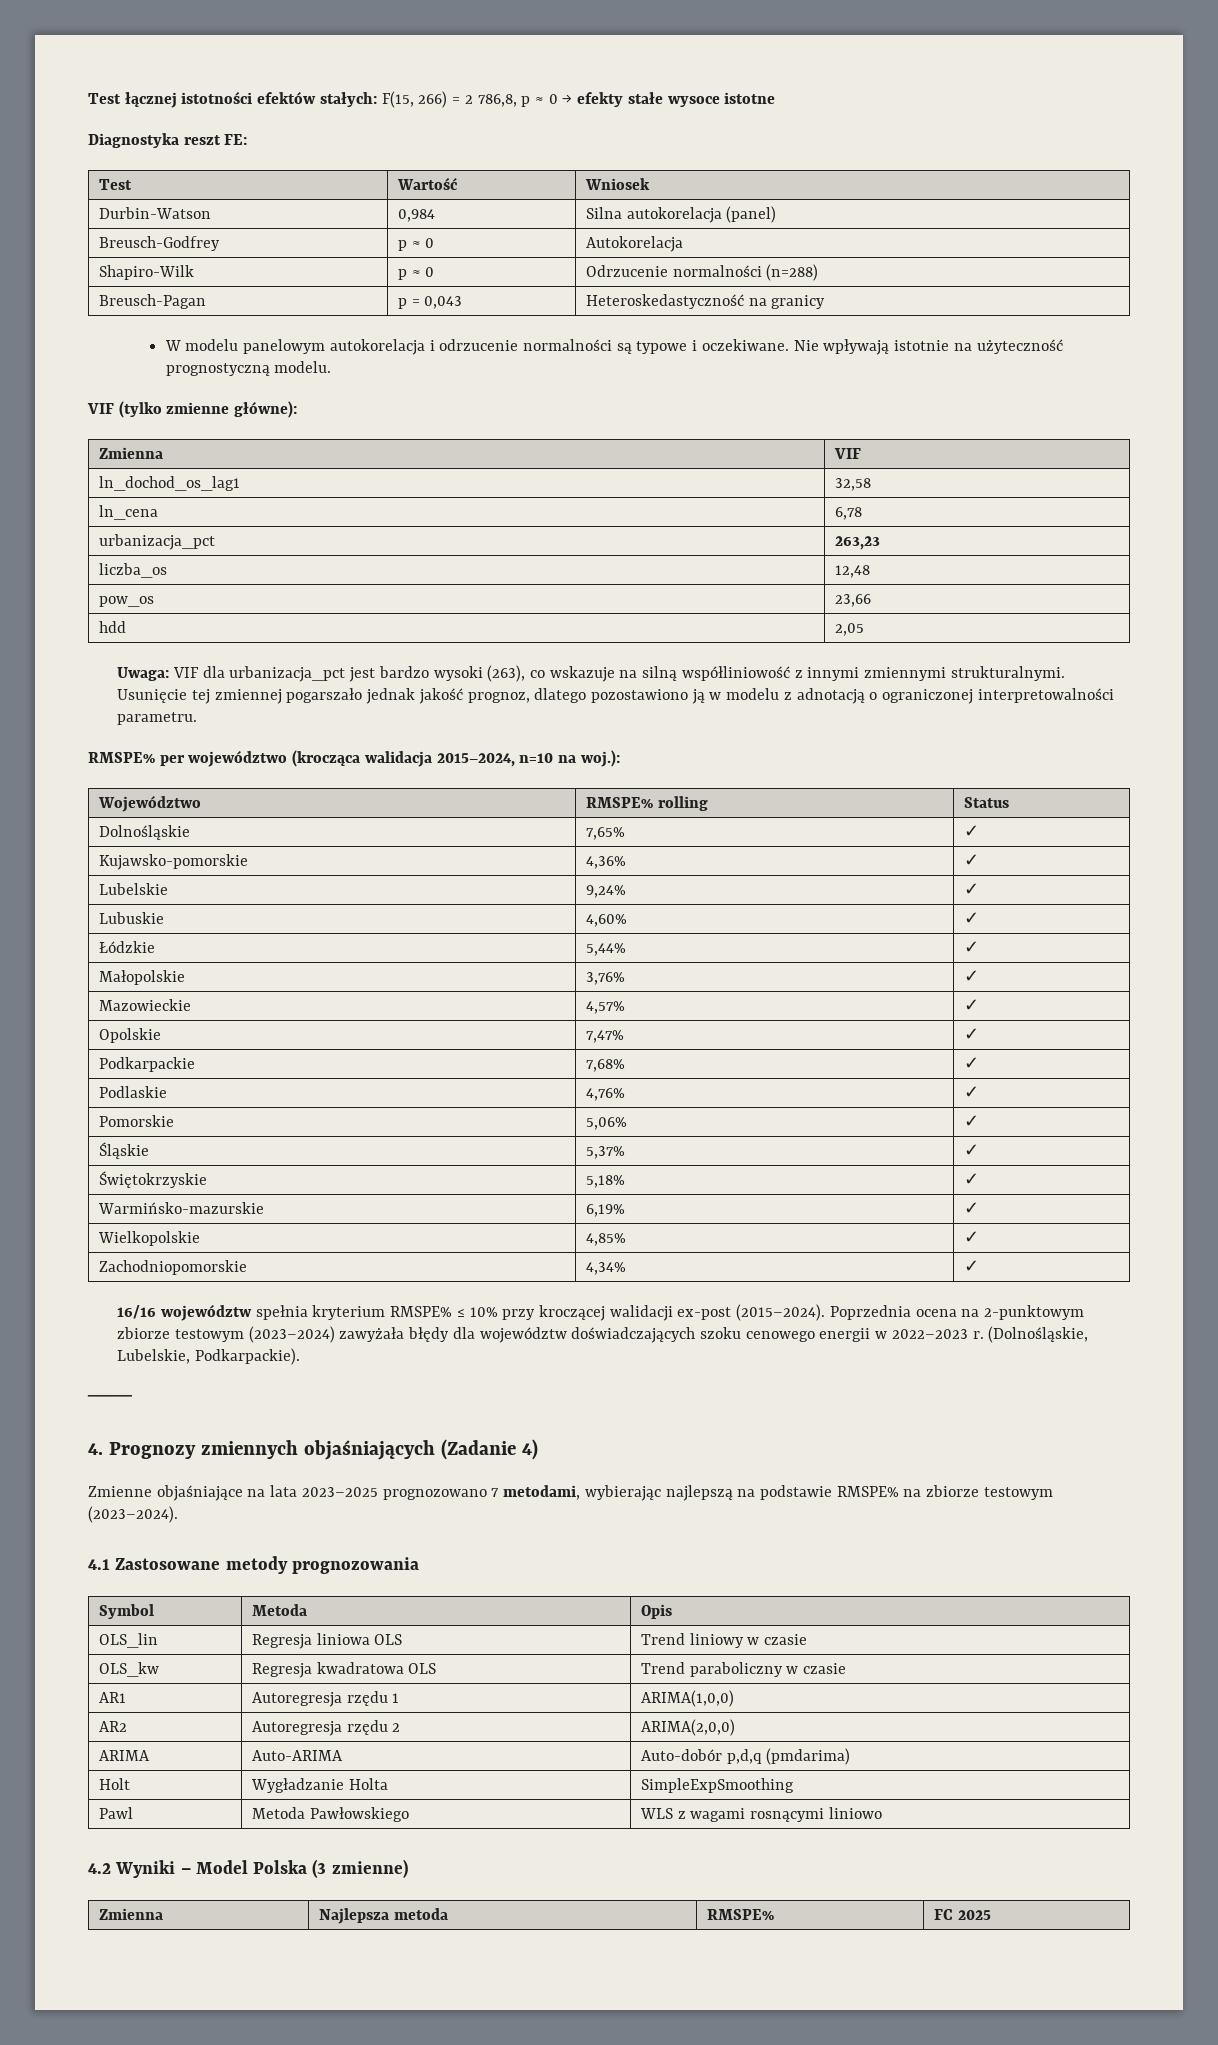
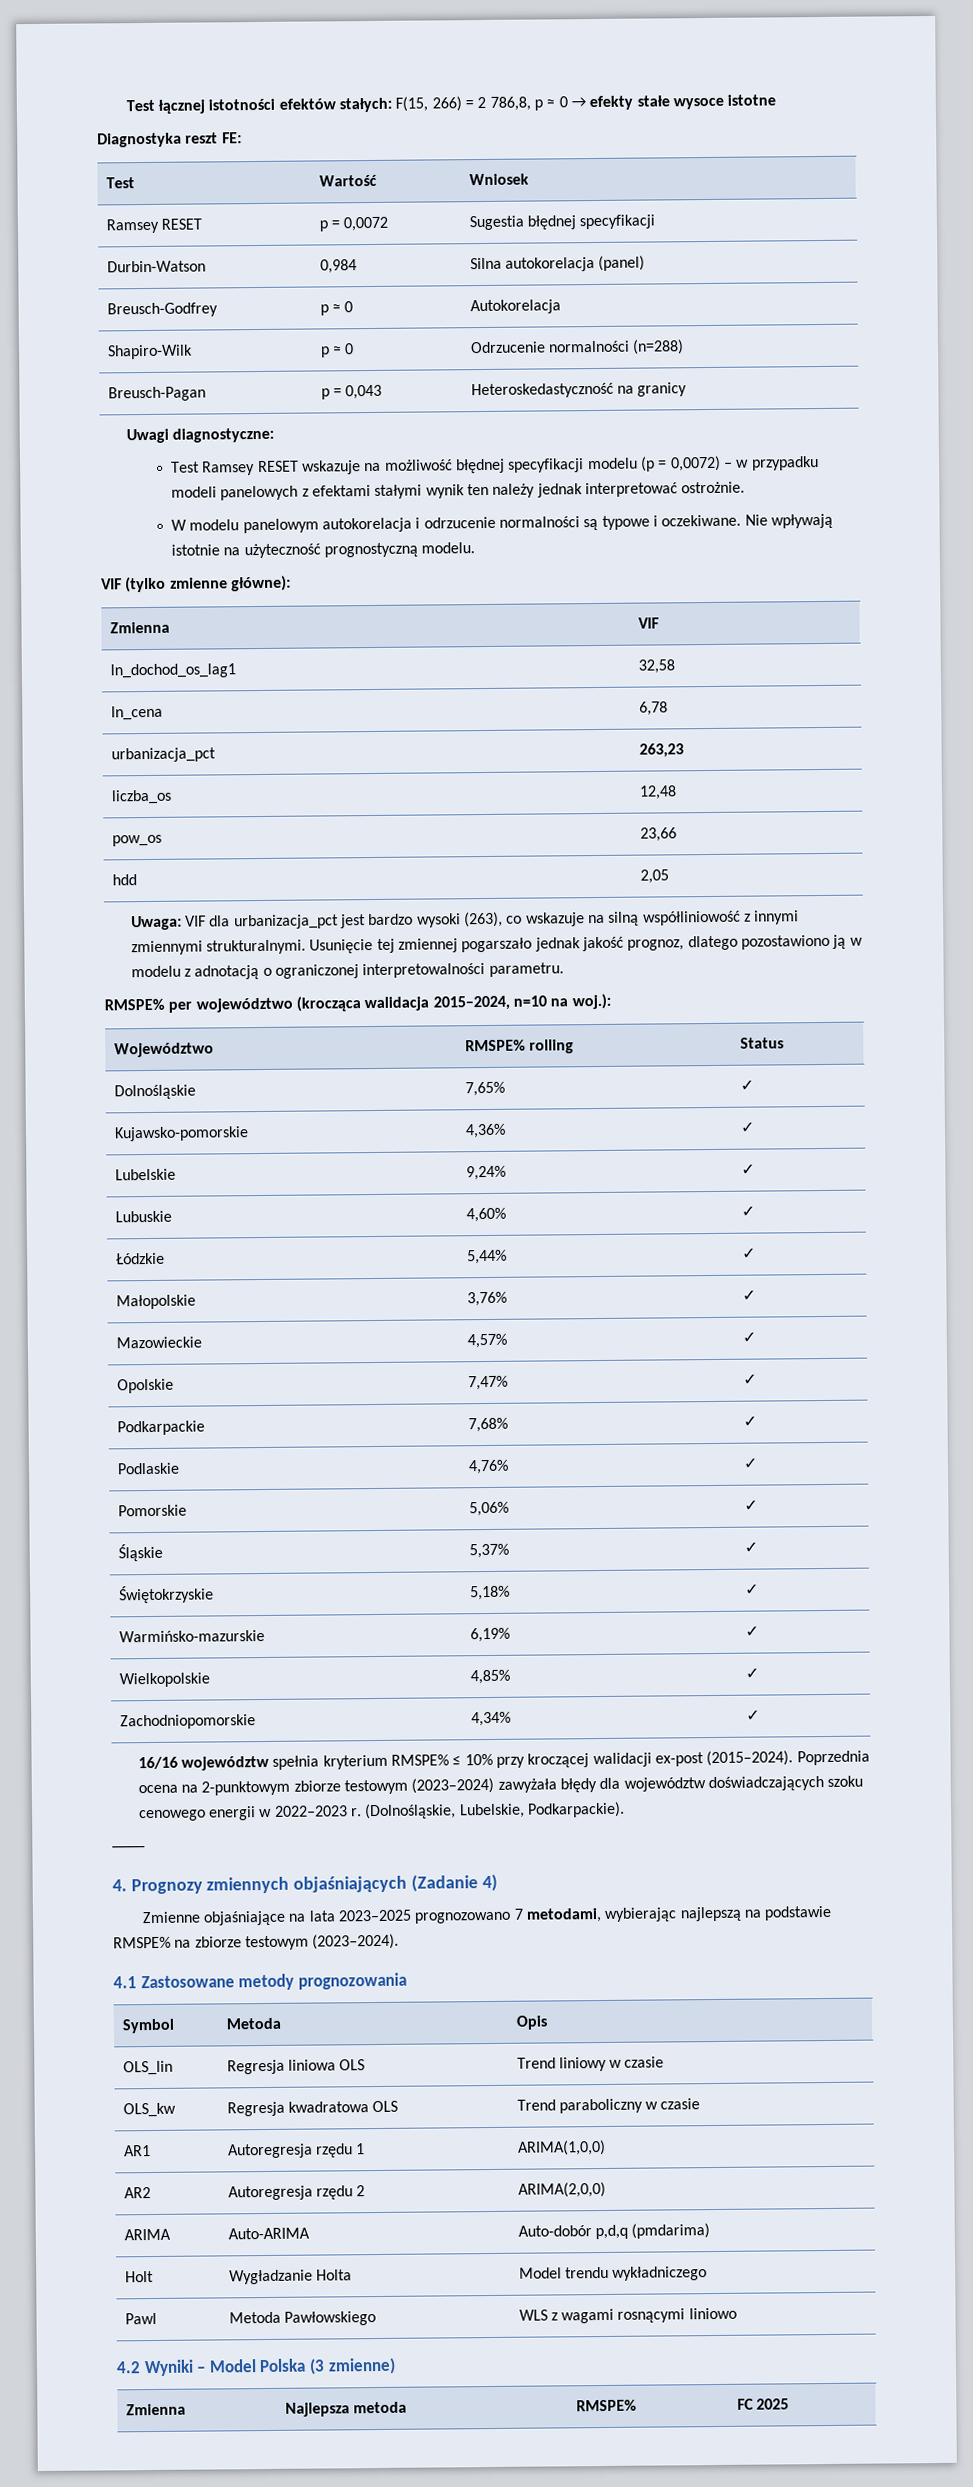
(650, 184) none -> [105,218,202,234] [318,216,389,232] [468,214,656,231] // Ramsey RESET | p = 0,0072 | Sugestia błędnej specyfikacji
(826, 302) none -> [125,427,275,444] [171,455,819,476] [171,481,746,501] // Uwagi diagnostyczne: // Test Ramsey RESET wskazuje na możliwość błędnej specyfikacji modelu (p = 0,0072) – w przypadku modeli panelowych z efektami stałymi wynik ten należy jednak interpretować ostrożnie.
[640,1778,794,1793] SimpleExpSmoothing -> [518,2266,708,2281] Model trendu wykładniczego

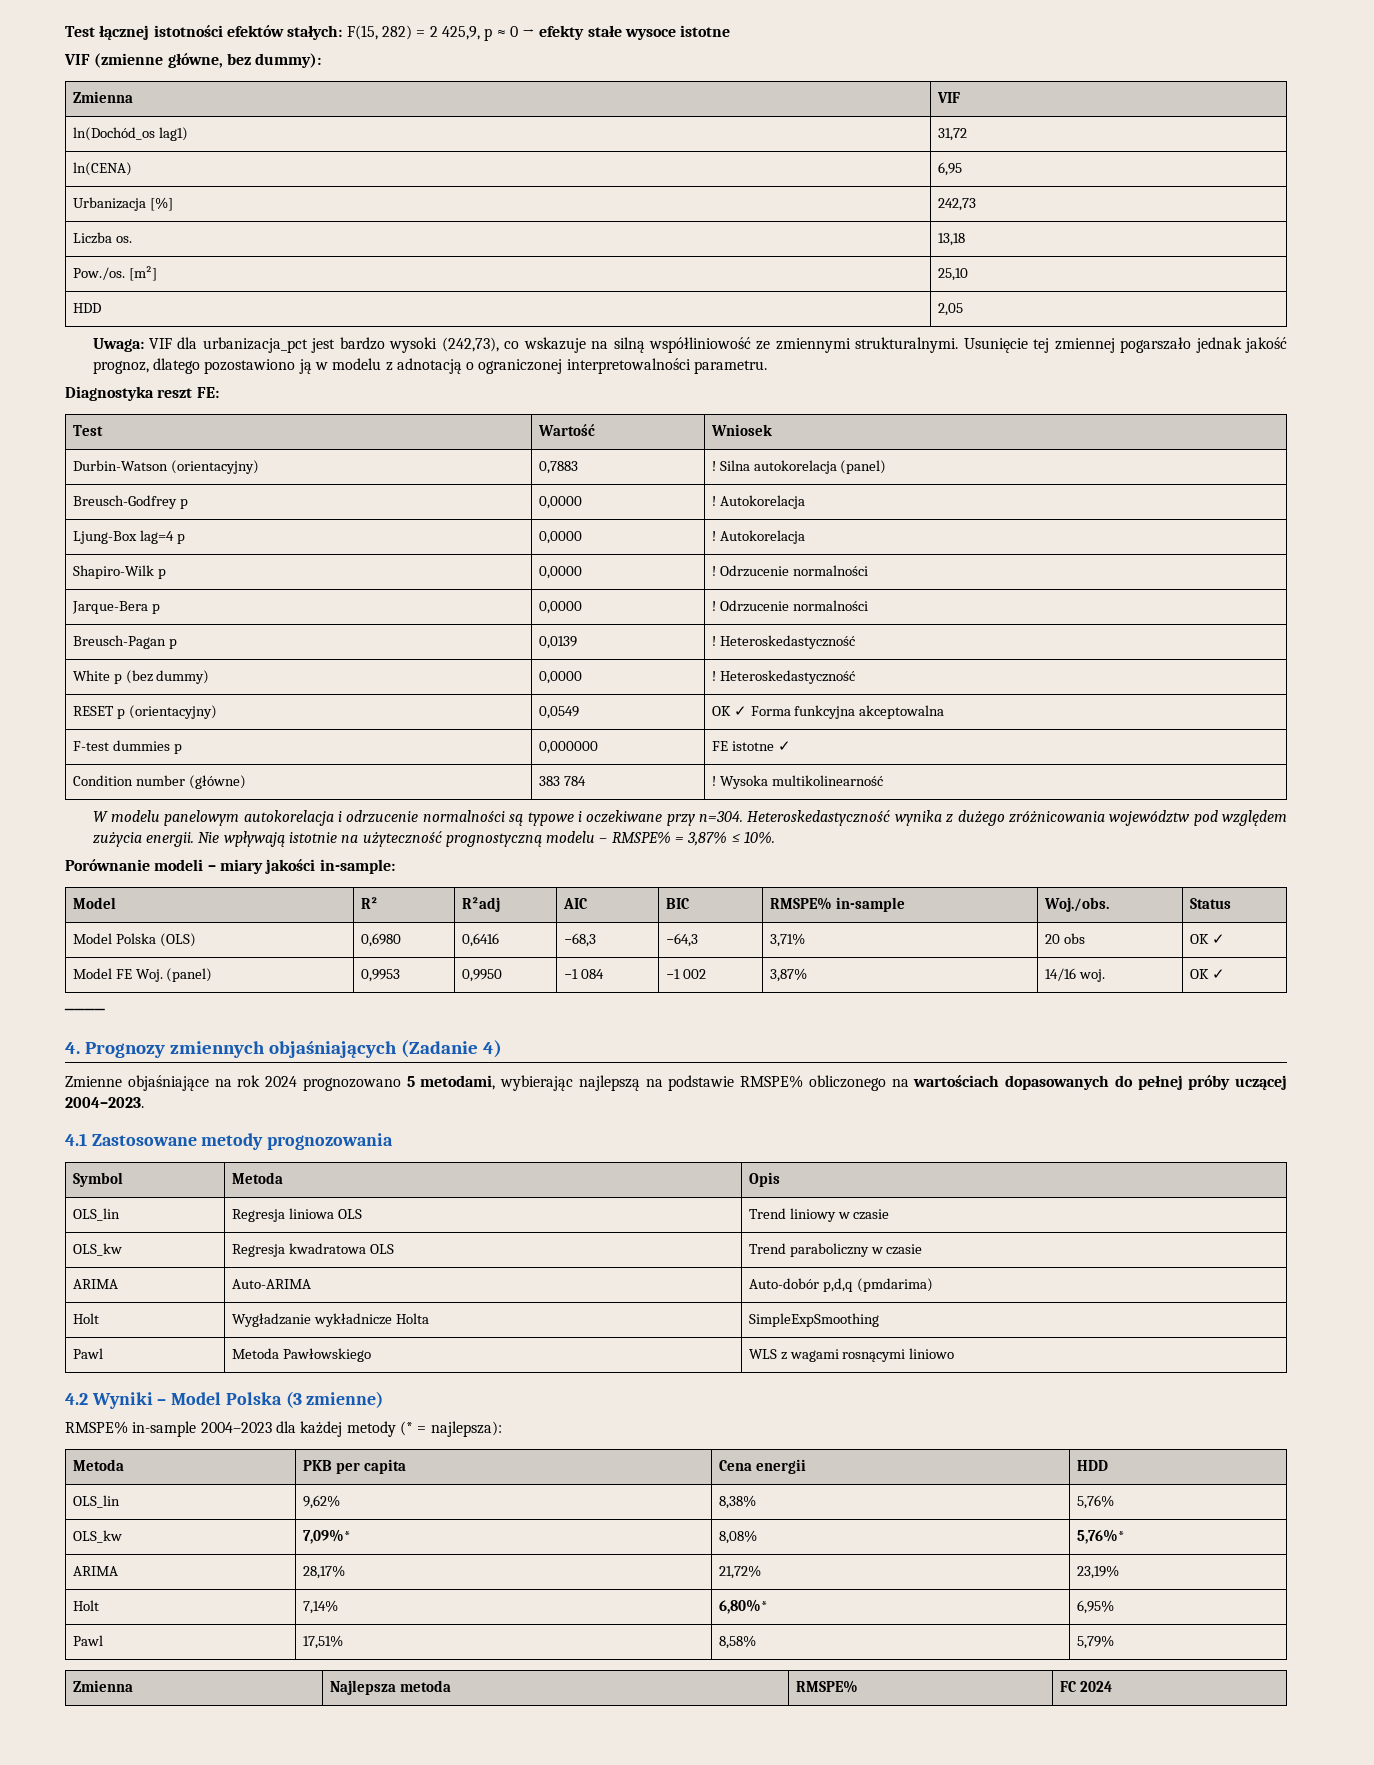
[431,96,462,112] 266) -> [381,25,412,40] 282)
[489,96,531,111] 786,8, -> [441,26,480,40] 425,9,
[97,132,242,148] [105,177,135,189] [318,174,377,187] [468,173,529,186] [105,218,202,234] [318,216,389,232] [468,214,656,231] [106,260,206,273] [319,259,357,274] [469,255,646,272] [106,302,218,318] [319,301,354,316] [469,299,561,315] [106,344,193,360] [320,343,355,358] [469,339,685,355] [107,386,206,402] [320,384,383,400] [470,382,688,399] [125,427,275,444] [171,455,819,476] [171,481,746,501] [171,513,833,534] [171,542,476,559] [101,575,291,593] [109,621,170,634] [637,617,659,629] [109,663,236,679] [637,659,675,674] [110,705,163,721] [638,701,668,716] [110,747,216,763] [638,743,684,758] [110,789,172,805] [638,785,677,800] [111,834,162,847] [639,827,677,842] [111,874,137,886] Diagnostyka reszt FE: // Test | Wartość | Wniosek // Ramsey RESET | p = 0,0072 | Sugestia błędnej specyfikacji // Durbin-Watson | 0,984 | Silna autokorelacja (panel) // Breusch-Godfrey | p ≈ 0 | Autokorelacja // Shapiro-Wilk | p ≈ 0 | Odrzucenie normalności (n=288) // Breusch-Pagan | p = 0,043 | Heteroskedastyczność na granicy // Uwagi diagnostyczne: // Test Ramsey RESET wskazuje na możliwość błędnej specyfikacji modelu (p = 0,0072) – w przypadku modeli panelowych z efektami stałymi wynik ten należy jednak interpretować ostrożnie. // W modelu panelowym autokorelacja i odrzucenie normalności są typowe i oczekiwane. Nie wpływają istotnie na użyteczność prognostyczną modelu. // VIF (tylko zmienne główne): // Zmienna | VIF // ln_dochod_os_lag1 | 32,58 // ln_cena | 6,78 // urbanizacja_pct | 263,23 // liczba_os | 12,48 // pow_os | 23,66 // hdd -> [64,53,322,68] [72,91,133,103] [936,92,960,103] [72,127,188,141] [937,128,967,141] [72,162,132,176] [937,162,962,176] [72,197,173,211] [937,198,976,211] [72,232,132,244] [937,233,965,246] [72,266,157,281] [937,268,968,281] [72,303,101,313] VIF (zmienne główne, bez dummy): // Zmienna | VIF // ln(Dochód_os lag1) | 31,72 // ln(CENA) | 6,95 // Urbanizacja [%] | 242,73 // Liczba os. | 13,18 // Pow./os. [m²] | 25,10 // HDD
[463,911,503,928] (263), -> [441,337,499,352] (242,73),
[743,910,800,925] z innymi -> [756,341,771,350] ze
[104,993,611,1013] [113,1042,214,1058] [464,1039,574,1054] RMSPE% per województwo (krocząca walidacja 2015–2024, n=10 na woj.): // Województwo | RMSPE% rolling -> [65,386,219,401] [72,425,103,436] [537,424,595,436] [710,424,772,436] [72,460,259,474] [538,461,578,474] [711,460,887,474] [72,495,188,509] [538,496,582,509] [711,495,805,509] [72,530,185,544] [538,531,582,544] [711,530,805,544] [72,565,166,579] [538,566,582,579] [711,565,868,577] [71,601,160,614] [538,601,582,614] [711,600,868,612] [72,635,177,649] [538,636,577,649] [711,635,855,649] [72,670,210,684] [538,671,582,684] [711,670,855,684] [72,705,217,719] [538,706,579,719] [711,705,945,719] [72,740,182,754] [538,741,598,754] [711,741,791,751] [72,775,246,789] [538,776,586,786] [711,775,883,789] [92,810,1287,826] [92,831,776,847] [65,859,395,874] [72,897,116,909] [360,897,378,909] [461,897,500,912] [562,898,587,909] [665,898,689,909] [769,897,905,912] [1043,897,1109,912] Diagnostyka reszt FE: // Test | Wartość | Wniosek // Durbin-Watson (orientacyjny) | 0,7883 | ! Silna autokorelacja (panel) // Breusch-Godfrey p | 0,0000 | ! Autokorelacja // Ljung-Box lag=4 p | 0,0000 | ! Autokorelacja // Shapiro-Wilk p | 0,0000 | ! Odrzucenie normalności // Jarque-Bera p | 0,0000 | ! Odrzucenie normalności // Breusch-Pagan p | 0,0139 | ! Heteroskedastyczność // White p (bez dummy) | 0,0000 | ! Heteroskedastyczność // RESET p (orientacyjny) | 0,0549 | OK ✓ Forma funkcyjna akceptowalna // F-test dummies p | 0,000000 | FE istotne ✓ // Condition number (główne) | 383 784 | ! Wysoka multikolinearność // W modelu panelowym autokorelacja i odrzucenie normalności są typowe i oczekiwane przy n=304. Heteroskedastyczność wynika z dużego zróżnicowania województw pod względem zużycia energii. Nie wpływają istotnie na użyteczność prognostyczną modelu – RMSPE% = 3,87% ≤ 10%. // Porównanie modeli – miary jakości in-sample: // Model | R² | R²adj | AIC | BIC | RMSPE% in-sample | Woj./obs.
[113,1084,196,1100] [464,1081,505,1097] [739,1079,754,1091] [113,1126,249,1142] [464,1123,506,1139] [739,1121,755,1133] [114,1168,176,1181] [465,1165,506,1181] [740,1163,755,1175] [114,1210,172,1223] [465,1207,506,1223] [740,1205,755,1217] [115,1252,165,1265] [466,1249,507,1265] [741,1247,756,1259] [115,1294,196,1310] [466,1291,507,1307] [741,1289,756,1301] [115,1336,202,1349] [466,1333,507,1349] [741,1331,756,1343] [116,1378,174,1394] [467,1375,508,1391] [742,1373,757,1385] [116,1420,205,1436] [467,1417,508,1433] [742,1415,757,1427] [116,1462,180,1475] [467,1459,509,1475] [742,1457,758,1469] [117,1504,187,1517] [468,1501,509,1517] [743,1499,758,1511] [117,1543,163,1562] [468,1543,509,1559] [743,1541,758,1553] [118,1585,214,1604] [469,1585,510,1601] [744,1583,759,1595] [118,1629,265,1643] [469,1627,510,1643] [744,1625,759,1637] [118,1672,210,1688] [469,1669,510,1685] [744,1667,759,1679] [119,1714,256,1730] [470,1711,511,1727] [745,1709,760,1721] [137,1750,870,1771] [137,1775,864,1796] [138,1801,625,1822] Dolnośląskie | 7,65% | ✓ // Kujawsko-pomorskie | 4,36% | ✓ // Lubelskie | 9,24% | ✓ // Lubuskie | 4,60% | ✓ // Łódzkie | 5,44% | ✓ // Małopolskie | 3,76% | ✓ // Mazowieckie | 4,57% | ✓ // Opolskie | 7,47% | ✓ // Podkarpackie | 7,68% | ✓ // Podlaskie | 4,76% | ✓ // Pomorskie | 5,06% | ✓ // Śląskie | 5,37% | ✓ // Świętokrzyskie | 5,18% | ✓ // Warmińsko-mazurskie | 6,19% | ✓ // Wielkopolskie | 4,85% | ✓ // Zachodniopomorskie | 4,34% | ✓ // 16/16 województw spełnia kryterium RMSPE% ≤ 10% przy kroczącej walidacji ex-post (2015–2024). Poprzednia ocena na 2-punktowym zbiorze testowym (2023–2024) zawyżała błędy dla województw doświadczających szoku cenowego energii w 2022–2023 r. (Dolnośląskie, Lubelskie, Podkarpackie). -> [72,933,196,947] [360,933,401,947] [461,933,499,947] [563,933,596,947] [665,933,698,947] [769,933,805,947] [1044,933,1085,944] [1189,934,1225,944] [72,968,213,982] [360,969,400,982] [461,969,502,982] [563,969,604,979] [665,969,706,979] [769,968,807,982] [1044,968,1105,982] [1189,969,1225,979] Model Polska (OLS) | 0,6980 | 0,6416 | −68,3 | −64,3 | 3,71% | 20 obs | OK ✓ // Model FE Woj. (panel) | 0,9953 | 0,9950 | −1 084 | −1 002 | 3,87% | 14/16 woj. | OK ✓
[308,1908,524,1924] lata 2023–2025 prognozowano 7 -> [237,1075,415,1091] rok 2024 prognozowano 5
[174,1933,400,1951] na zbiorze testowym (2023–2024). -> [808,1075,1287,1091] [65,1097,144,1108] obliczonego na wartościach dopasowanych do pełnej próby uczącej 2004–2023.
[123,2145,151,2157] [227,2143,366,2159] [516,2139,606,2156] [123,2187,151,2199] [227,2185,366,2201] [517,2181,606,2198] // AR1 | Autoregresja rzędu 1 | ARIMA(1,0,0) // AR2 | Autoregresja rzędu 2 | ARIMA(2,0,0) -> (923, 1249) none
(313, 2277) none -> [313,1313,392,1327] wykładnicze
[518,2266,708,2281] Model trendu wykładniczego -> [748,1313,879,1327] SimpleExpSmoothing
(396, 2366) none -> [65,1421,502,1437] [72,1459,124,1471] [302,1459,406,1474] [718,1459,806,1474] [1076,1460,1108,1471] [72,1495,120,1508] [302,1495,340,1509] [718,1495,756,1509] [1076,1495,1114,1509] [72,1530,122,1543] [302,1529,350,1544] [718,1530,757,1544] [1076,1529,1124,1544] [72,1566,118,1576] [302,1565,345,1579] [718,1565,761,1579] [1076,1565,1119,1579] [72,1600,99,1611] [302,1600,338,1614] [718,1599,767,1614] [1076,1600,1114,1614] [72,1635,103,1646] [302,1635,343,1649] [718,1635,756,1649] [1076,1635,1114,1649] // RMSPE% in-sample 2004–2023 dla każdej metody (* = najlepsza): // Metoda | PKB per capita | Cena energii | HDD // OLS_lin | 9,62% | 8,38% | 5,76% // OLS_kw | 7,09%* | 8,08% | 5,76%* // ARIMA | 28,17% | 21,72% | 23,19% // Holt | 7,14% | 6,80%* | 6,95% // Pawl | 17,51% | 8,58% | 5,79%
[755,2398,789,2410] 2025 -> [1079,1681,1112,1692] 2024

